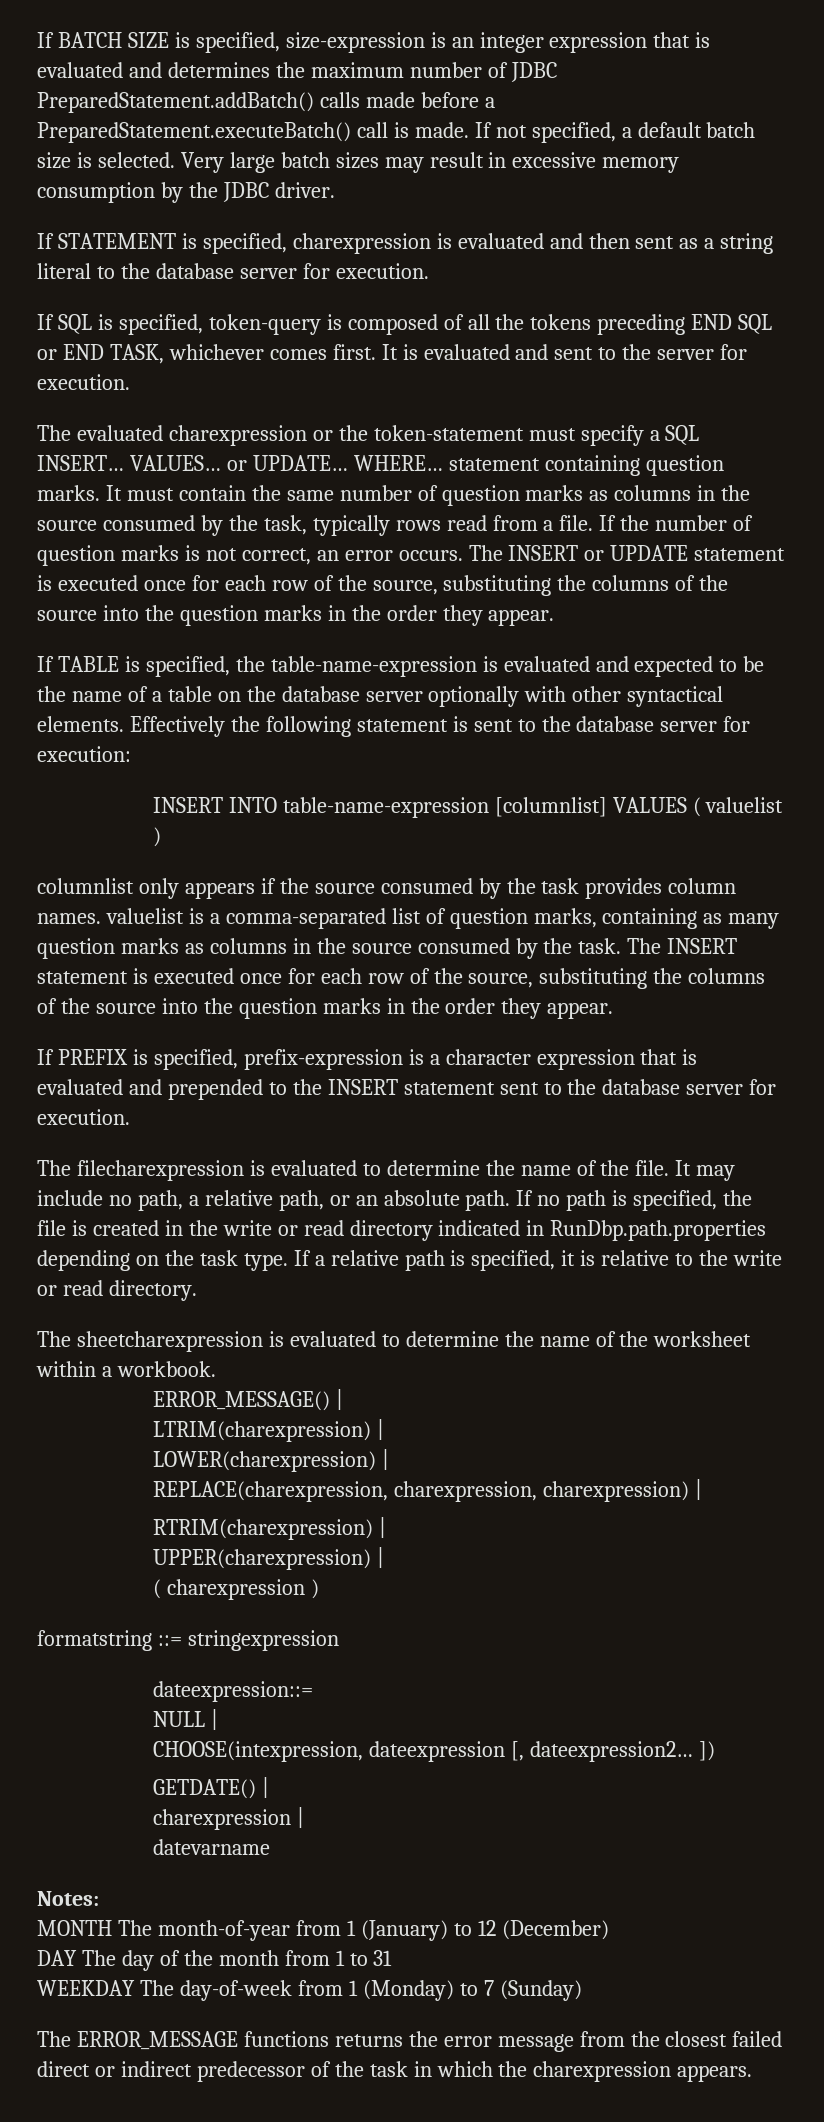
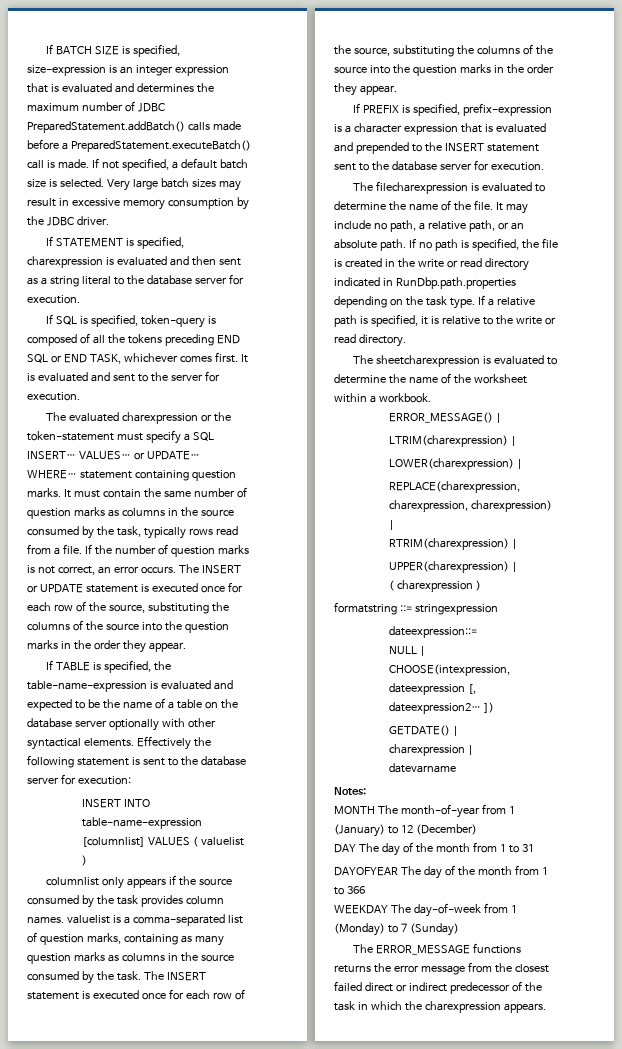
(393, 1958) none -> [334,865,548,879] [334,886,365,895] // DAYOFYEAR The day of the month from 1 to 366

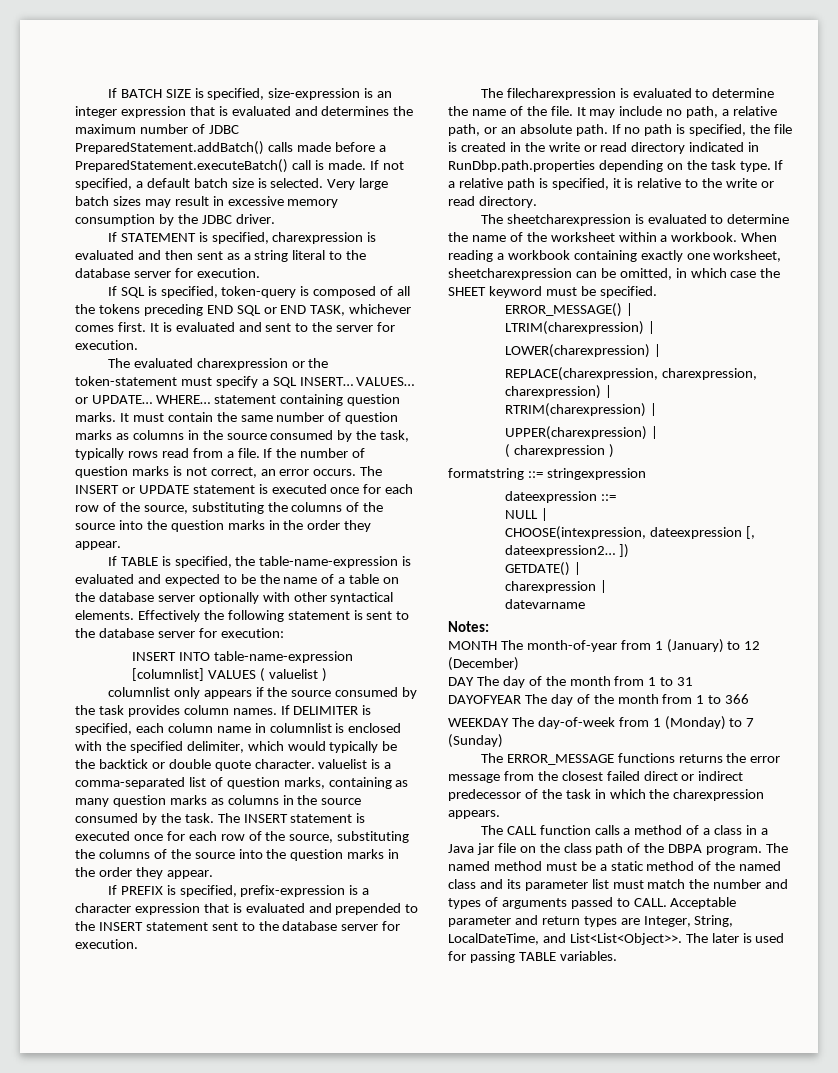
(64, 920) none -> [280,705,372,715] [75,723,402,735] [75,741,398,753] [75,759,315,771] If DELIMITER is specified, each column name in columnlist is enclosed with the specified delimiter, which would typically be the backtick or double quote character.
(431, 398) none -> [741,232,778,242] [448,250,782,262] [448,268,781,280] [448,286,657,298] When reading a workbook containing exactly one worksheet, sheetcharexpression can be omitted, in which case the SHEET keyword must be specified.
[389,626,478,638] dateexpression::= -> [504,491,616,503] dateexpression ::=
(546, 1008) none -> [480,825,768,835] [448,843,789,855] [448,861,782,871] [448,879,789,891] [448,897,737,909] [448,915,734,927] [448,933,785,945] [448,951,617,963] // The CALL function calls a method of a class in a Java jar file on the class path of the DBPA program. The named method must be a static method of the named class and its parameter list must match the number and types of arguments passed to CALL. Acceptable parameter and return types are Integer, String, LocalDateTime, and List<List<Object>>. The later is used for passing TABLE variables.

